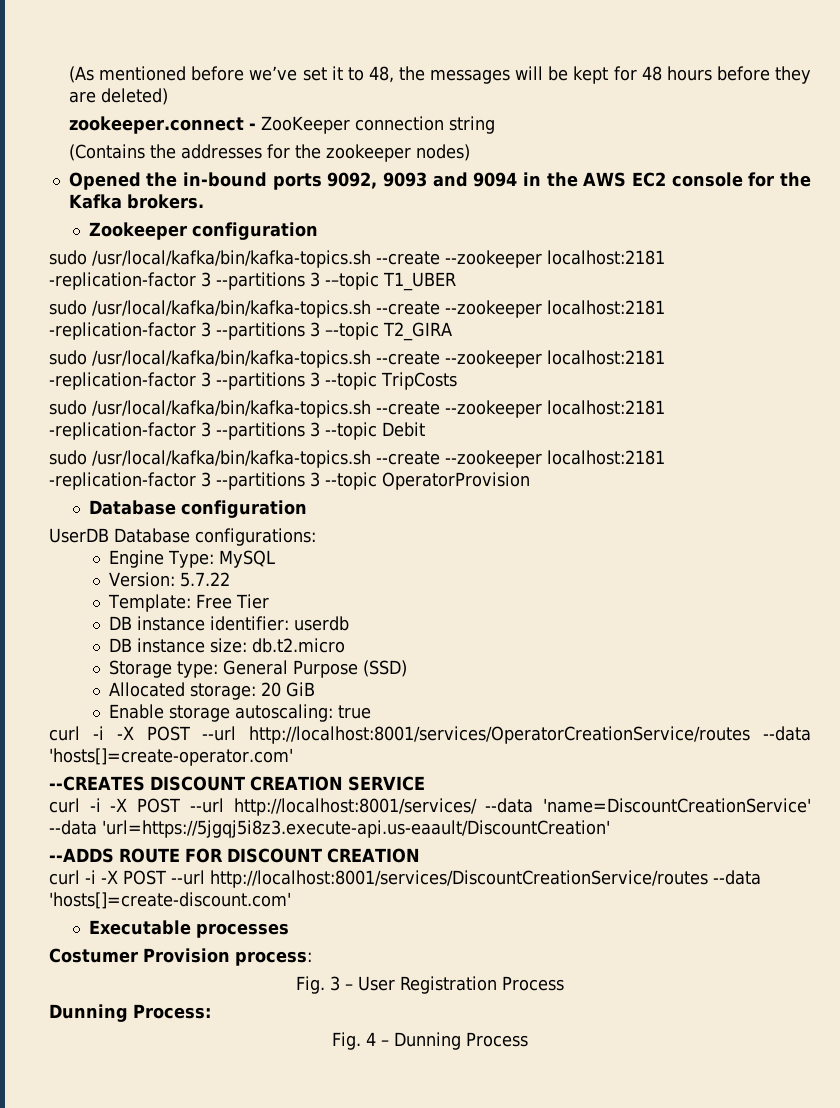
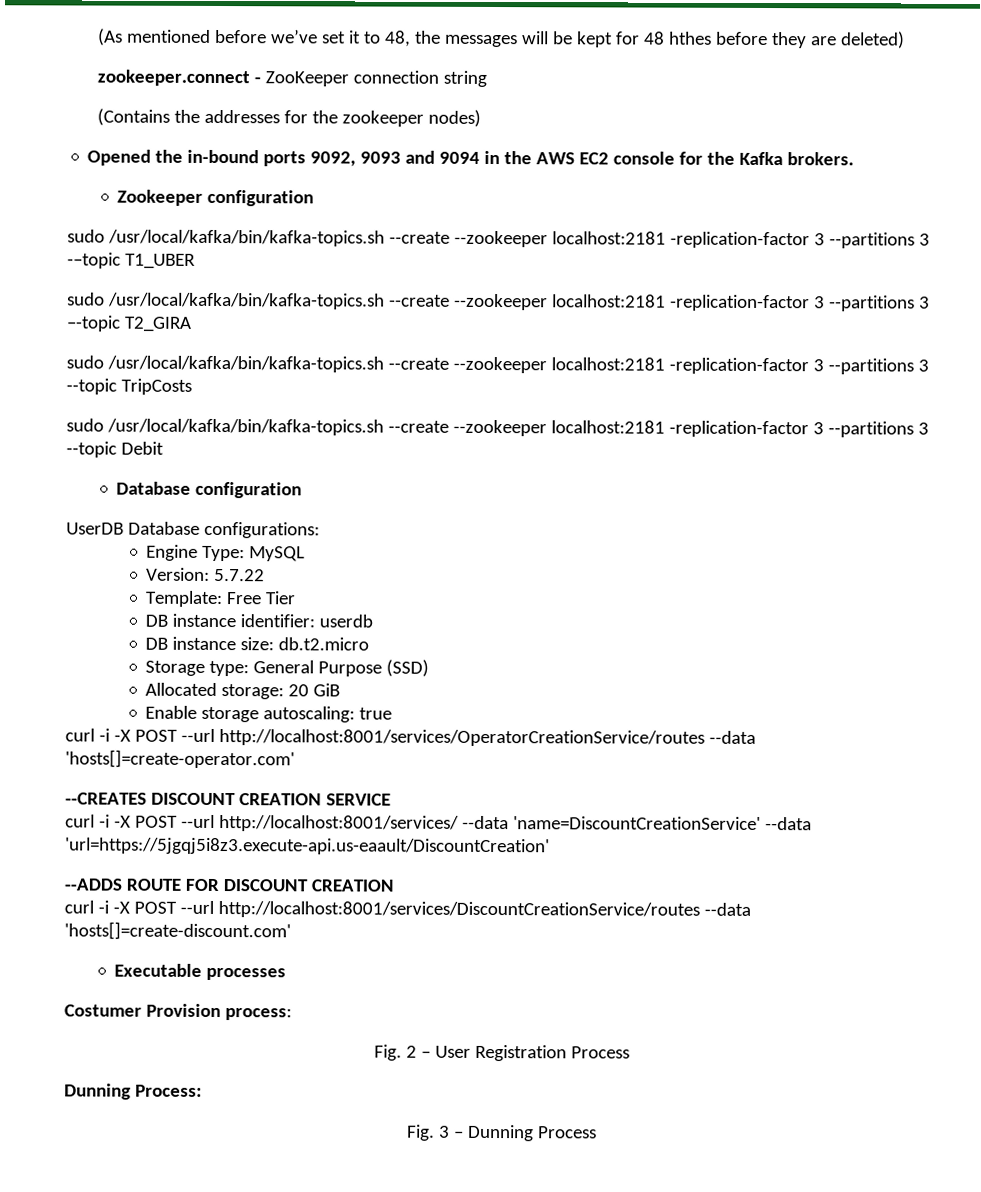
[666,66,712,81] hours -> [668,31,712,45] hthes
[49,450,665,468] [49,472,530,490] // sudo /usr/local/kafka/bin/kafka-topics.sh --create --zookeeper localhost:2181 -replication-factor 3 --partitions 3 --topic OperatorProvision -> (164, 448) none
[329,976,340,991] 3 -> [406,1045,418,1058] 2
[365,1032,376,1046] 4 -> [439,1125,451,1138] 3

